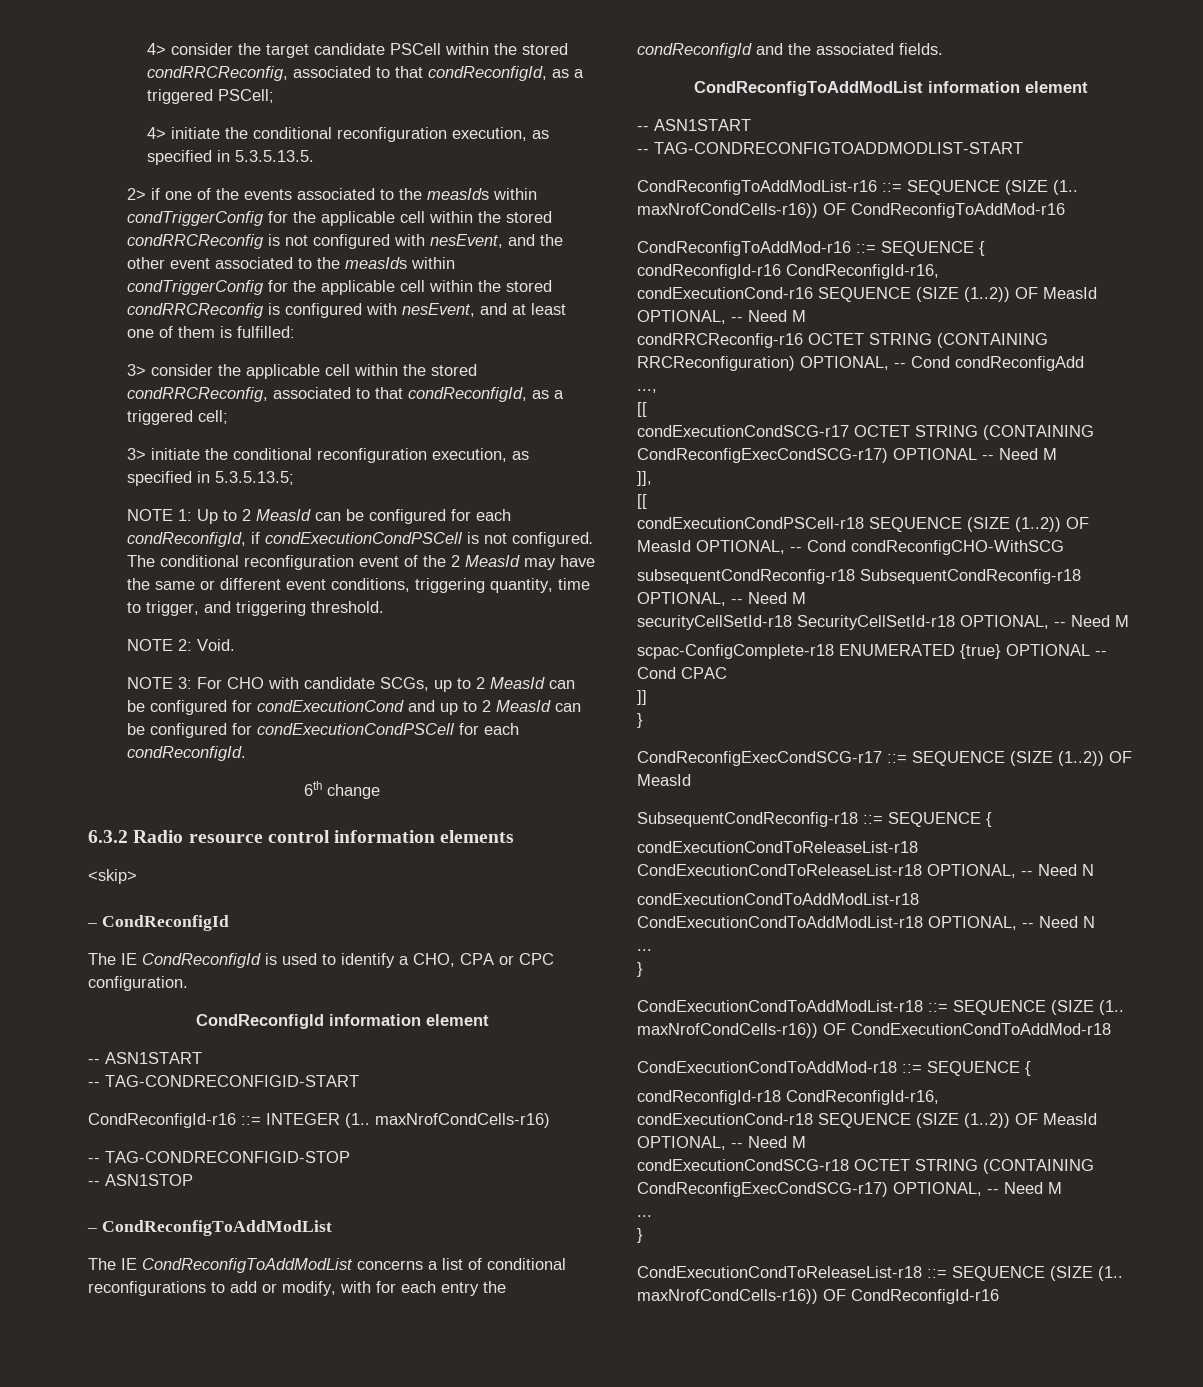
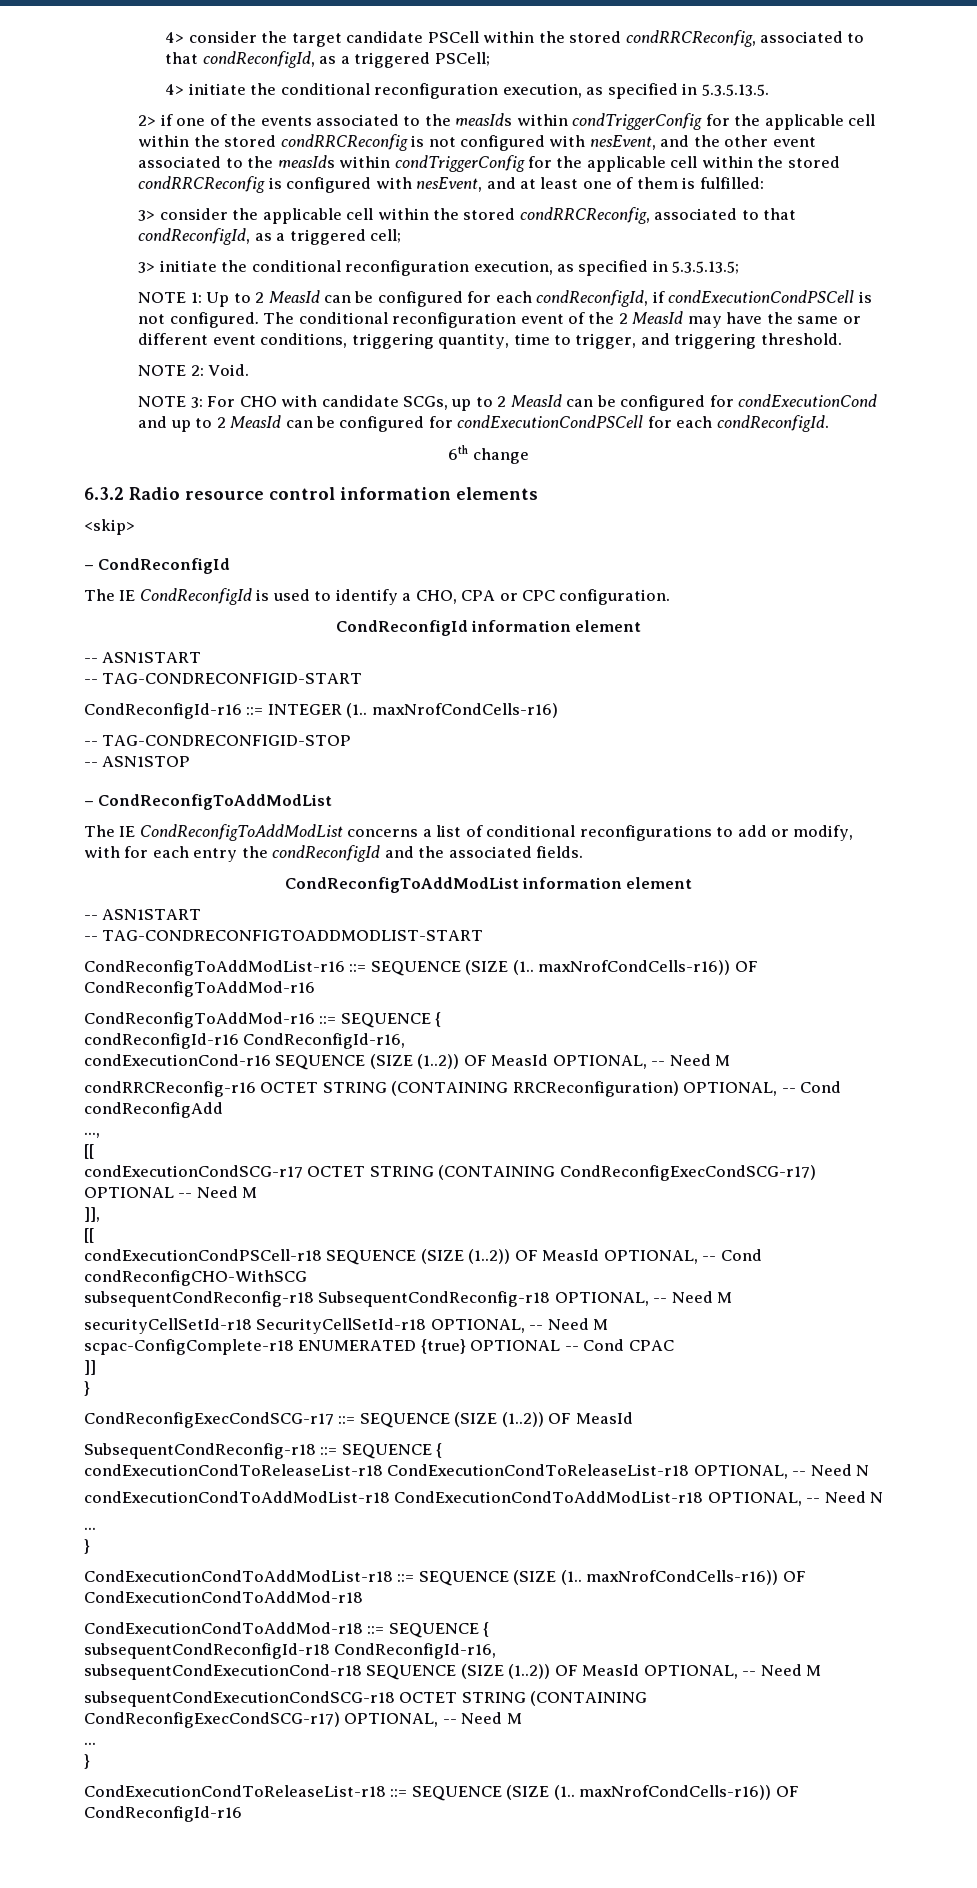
[637,1090,939,1105] [637,1113,1097,1128] [637,1136,806,1150] [637,1159,849,1171] condReconfigId-r18 CondReconfigId-r16, // condExecutionCond-r18 SEQUENCE (SIZE (1..2)) OF MeasId OPTIONAL, -- Need M // condExecutionCondSCG-r18 -> [84,1643,497,1659] [84,1664,822,1680] [84,1691,395,1707] subsequentCondReconfigId-r18 CondReconfigId-r16, // subsequentCondExecutionCond-r18 SEQUENCE (SIZE (1..2)) OF MeasId OPTIONAL, -- Need M // subsequentCondExecutionCondSCG-r18

